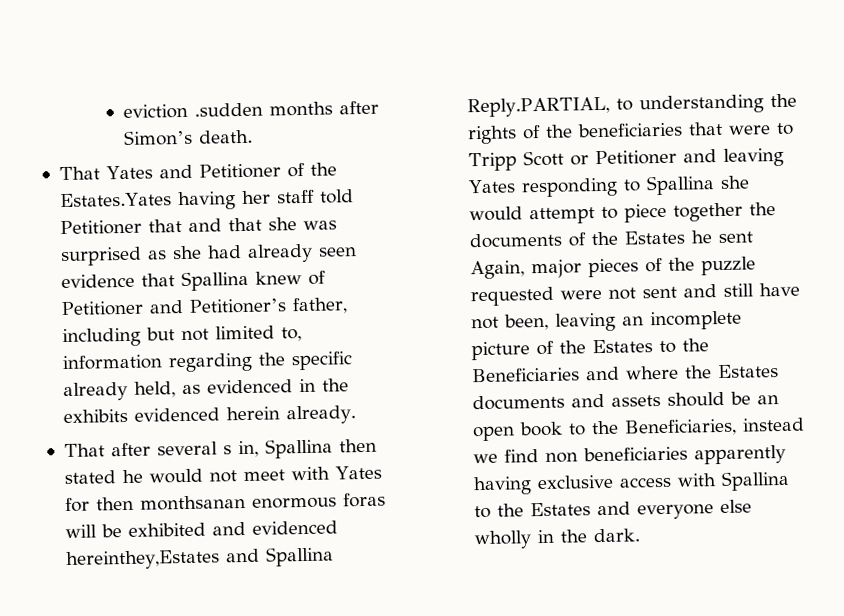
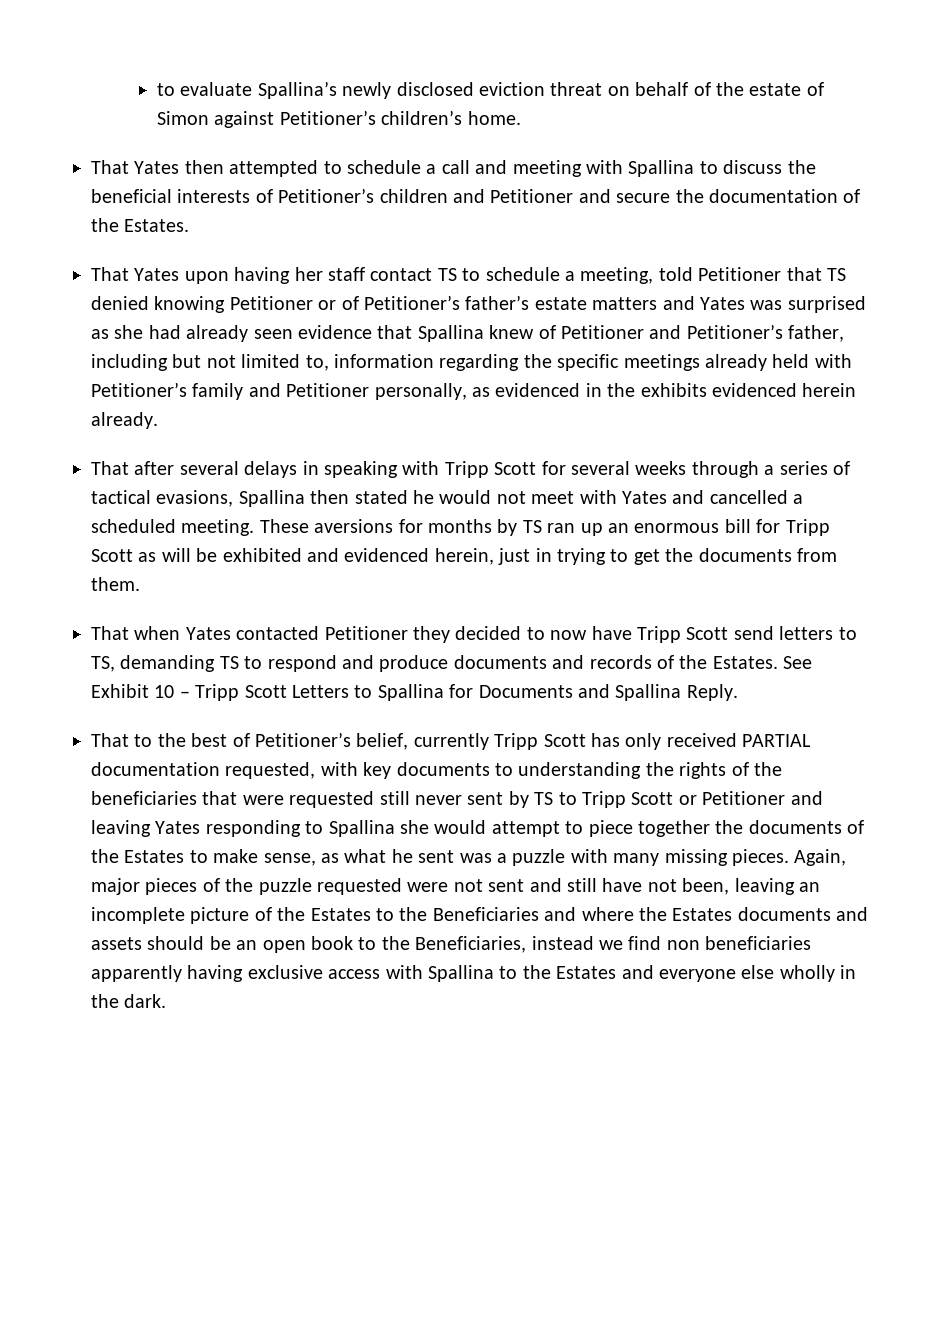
[123,100,380,119] [123,129,254,146] [58,162,337,181] [59,189,354,211] [59,217,297,236] eviction .sudden months after Simon’s death. // That Yates and Petitioner of the Estates.Yates having her staff told Petitioner that and that she -> [157,81,824,99] [157,110,521,128] [91,160,816,177] [91,188,861,203] [91,218,190,232] [91,267,846,284] [91,295,745,313] to evaluate Spallina’s newly disclosed eviction threat on behalf of the estate of Simon against Petitioner’s children’s home. // That Yates then attempted to schedule a call and meeting with Spallina to discuss the beneficial interests of Petitioner’s children and Petitioner and secure the documentation of the Estates. // That Yates upon having her staff contact TS to schedule a meeting, told Petitioner that TS denied knowing Petitioner or of Petitioner’s father’s estate matters and Yates
[62,381,176,402] already held, -> [623,354,852,371] [91,382,467,400] meetings already held with Petitioner’s family and Petitioner personally,
[222,440,259,458] s in, -> [244,461,850,478] [91,490,234,507] delays in speaking with Tripp Scott for several weeks through a series of tactical evasions,
[64,492,386,513] for then monthsanan enormous foras -> [672,490,804,504] [91,519,830,536] [91,549,157,562] and cancelled a scheduled meeting. These aversions for months by TS ran up an enormous bill for Tripp Scott as
[65,546,334,571] [466,96,610,118] hereinthey,Estates and Spallina Reply.PARTIAL, -> [434,548,837,565] [91,577,140,591] [91,626,857,643] [91,655,813,672] [91,684,738,701] [91,732,812,750] [91,762,490,779] herein, just in trying to get the documents from them. // That when Yates contacted Petitioner they decided to now have Tripp Scott send letters to TS, demanding TS to respond and produce documents and records of the Estates. See Exhibit 10 – Tripp Scott Letters to Spallina for Documents and Spallina Reply. // That to the best of Petitioner’s belief, currently Tripp Scott has only received PARTIAL documentation requested, with key documents
(771, 130) none -> [289,791,554,808] requested still never sent by TS
[690,230,753,244] he sent -> [189,849,789,866] to make sense, as what he sent was a puzzle with many missing pieces.

